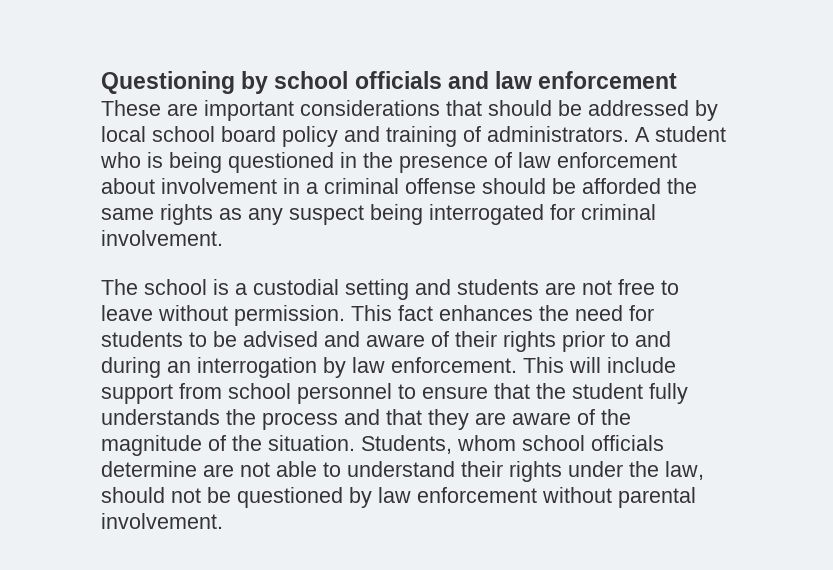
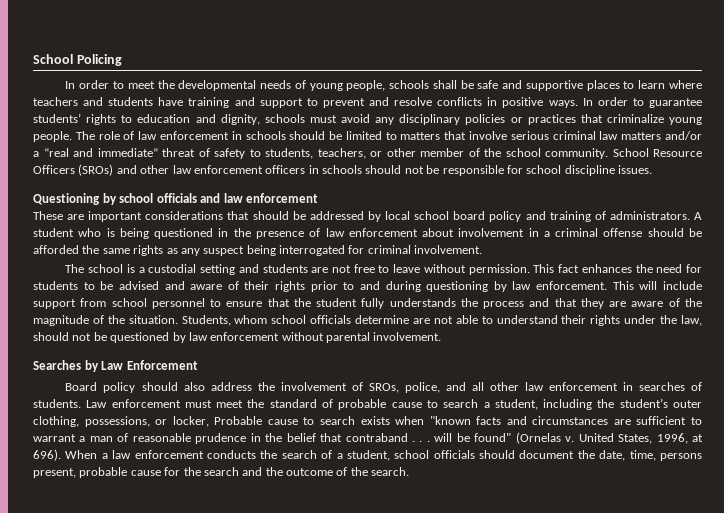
(101, 82) none -> [33,54,122,66] [65,80,702,91] [33,97,702,108] [33,113,702,125] [33,131,702,142] [33,148,702,159] [33,164,652,176] School Policing // In order to meet the developmental needs of young people, schools shall be safe and supportive places to learn where teachers and students have training and support to prevent and resolve conflicts in positive ways. In order to guarantee students’ rights to education and dignity, schools must avoid any disciplinary policies or practices that criminalize young people. The role of law enforcement in schools should be limited to matters that involve serious criminal law matters and/or a “real and immediate” threat of safety to students, teachers, or other member of the school community. School Resource Officers (SROs) and other law enforcement officers in schools should not be responsible for school discipline issues. //
[167,357,317,378] an interrogation -> [426,281,489,292] questioning
(223, 521) none -> [33,360,198,372] [65,382,702,393] [33,398,702,410] [33,416,702,427] [33,432,704,444] [33,449,703,461] [33,467,410,478] // Searches by Law Enforcement // Board policy should also address the involvement of SROs, police, and all other law enforcement in searches of students. Law enforcement must meet the standard of probable cause to search a student, including the student’s outer clothing, possessions, or locker, Probable cause to search exists when "known facts and circumstances are sufficient to warrant a man of reasonable prudence in the belief that contraband . . . will be found" (Ornelas v. United States, 1996, at 696). When a law enforcement conducts the search of a student, school officials should document the date, time, persons present, probable cause for the search and the outcome of the search.

